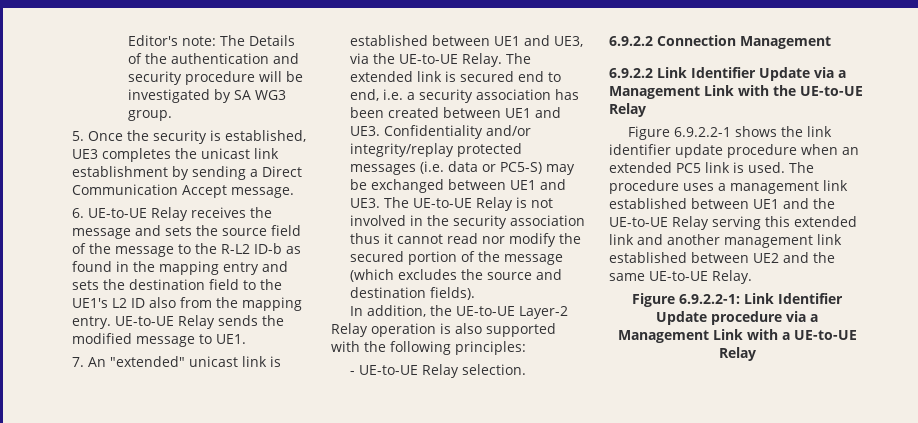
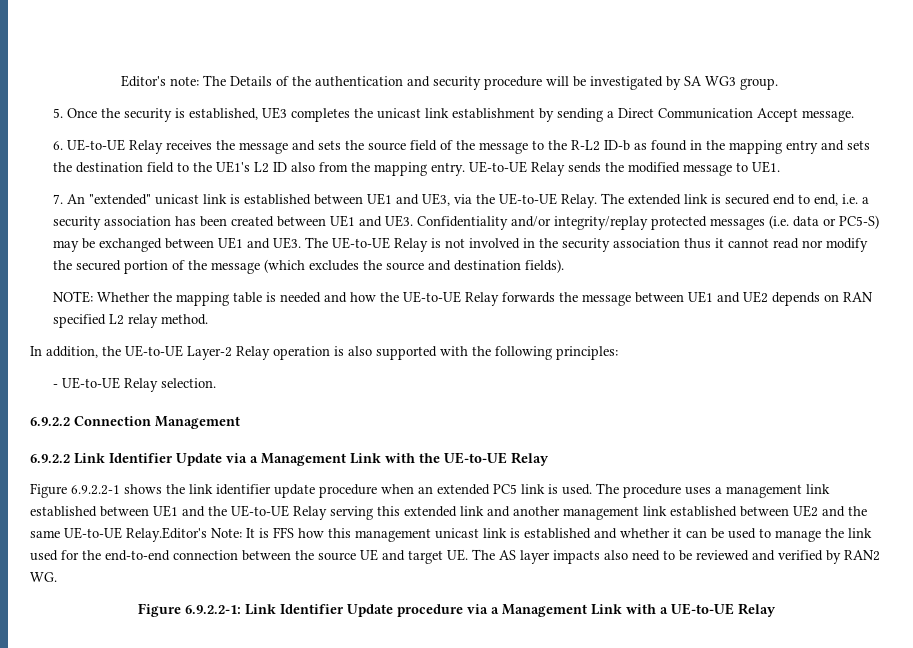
(475, 293) none -> [52,291,873,306] [52,314,208,328] // NOTE: Whether the mapping table is needed and how the UE-to-UE Relay forwards the message between UE1 and UE2 depends on RAN specified L2 relay method.
[712,270,752,284] Relay. -> [126,527,872,542] [30,549,880,564] [30,572,57,582] Relay.Editor's Note: It is FFS how this management unicast link is established and whether it can be used to manage the link used for the end-to-end connection between the source UE and target UE. The AS layer impacts also need to be reviewed and verified by RAN2 WG.

